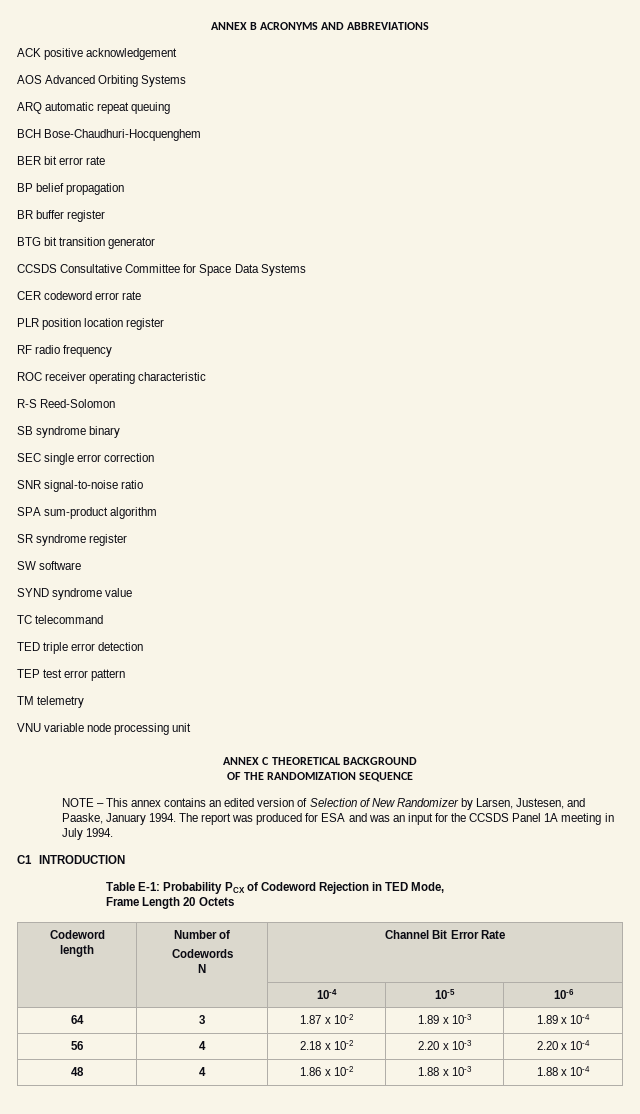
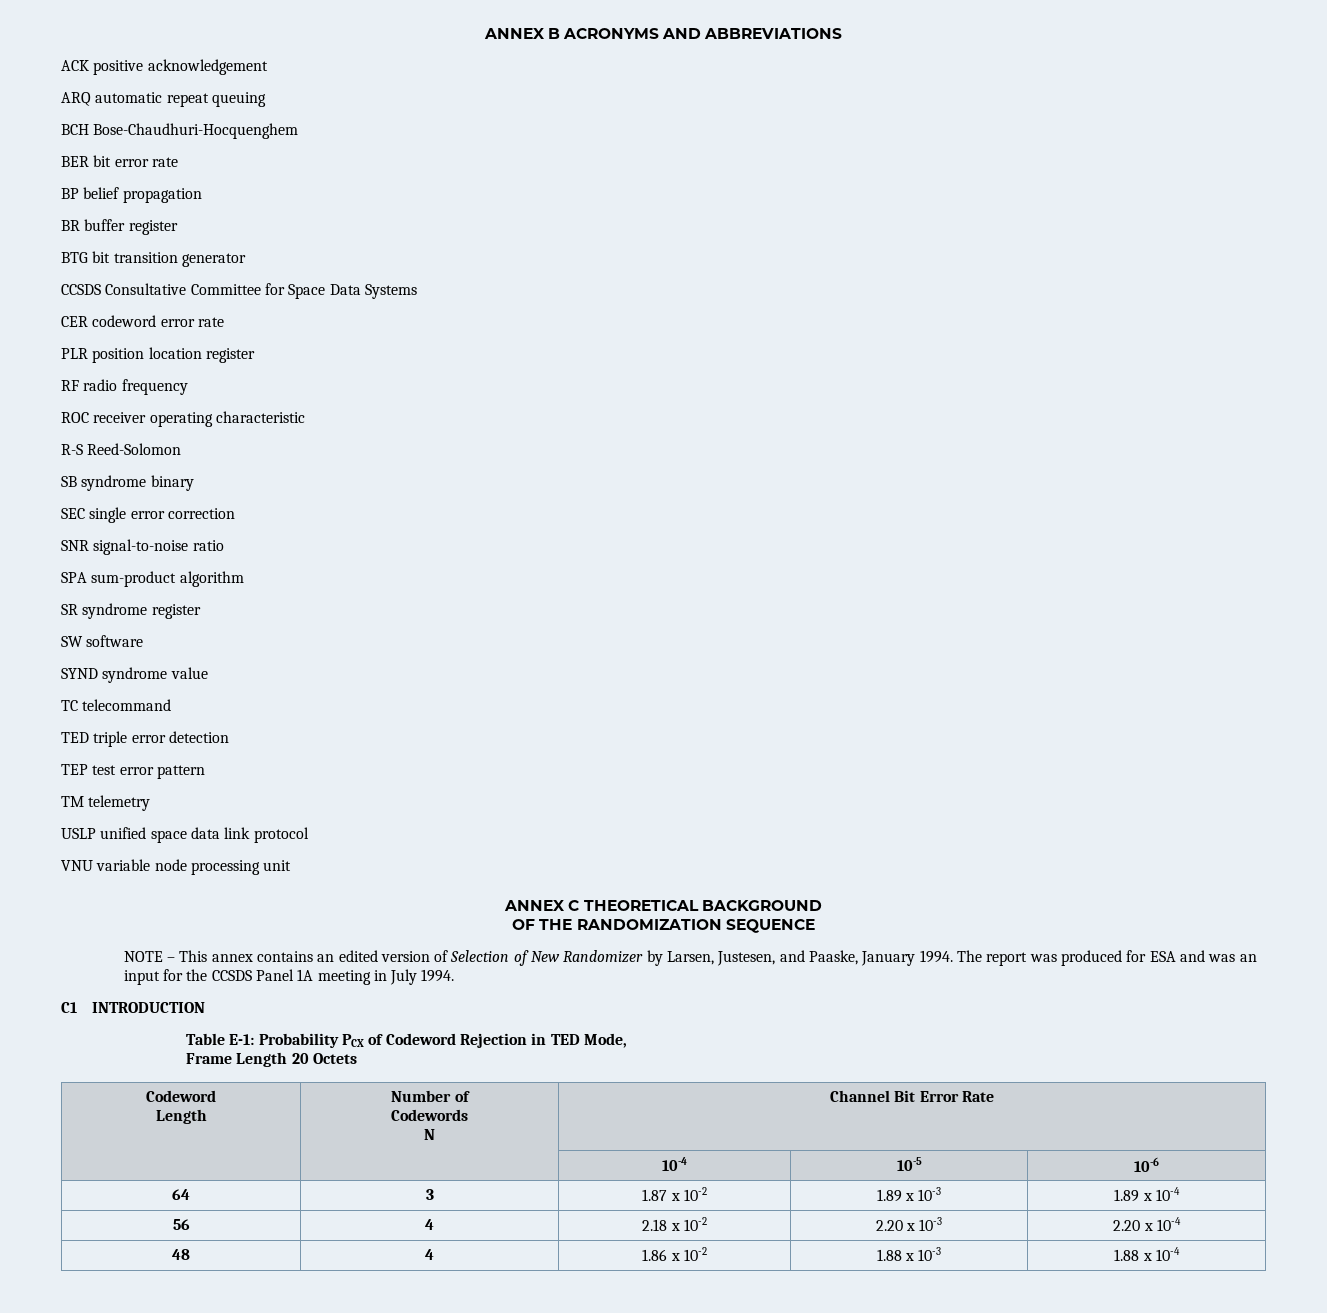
[17,75,187,87] // AOS Advanced Orbiting Systems -> (268, 67) none
(85, 702) none -> [61,827,309,843] // USLP unified space data link protocol
[60,945,94,957] length -> [155,1109,207,1124] Length

